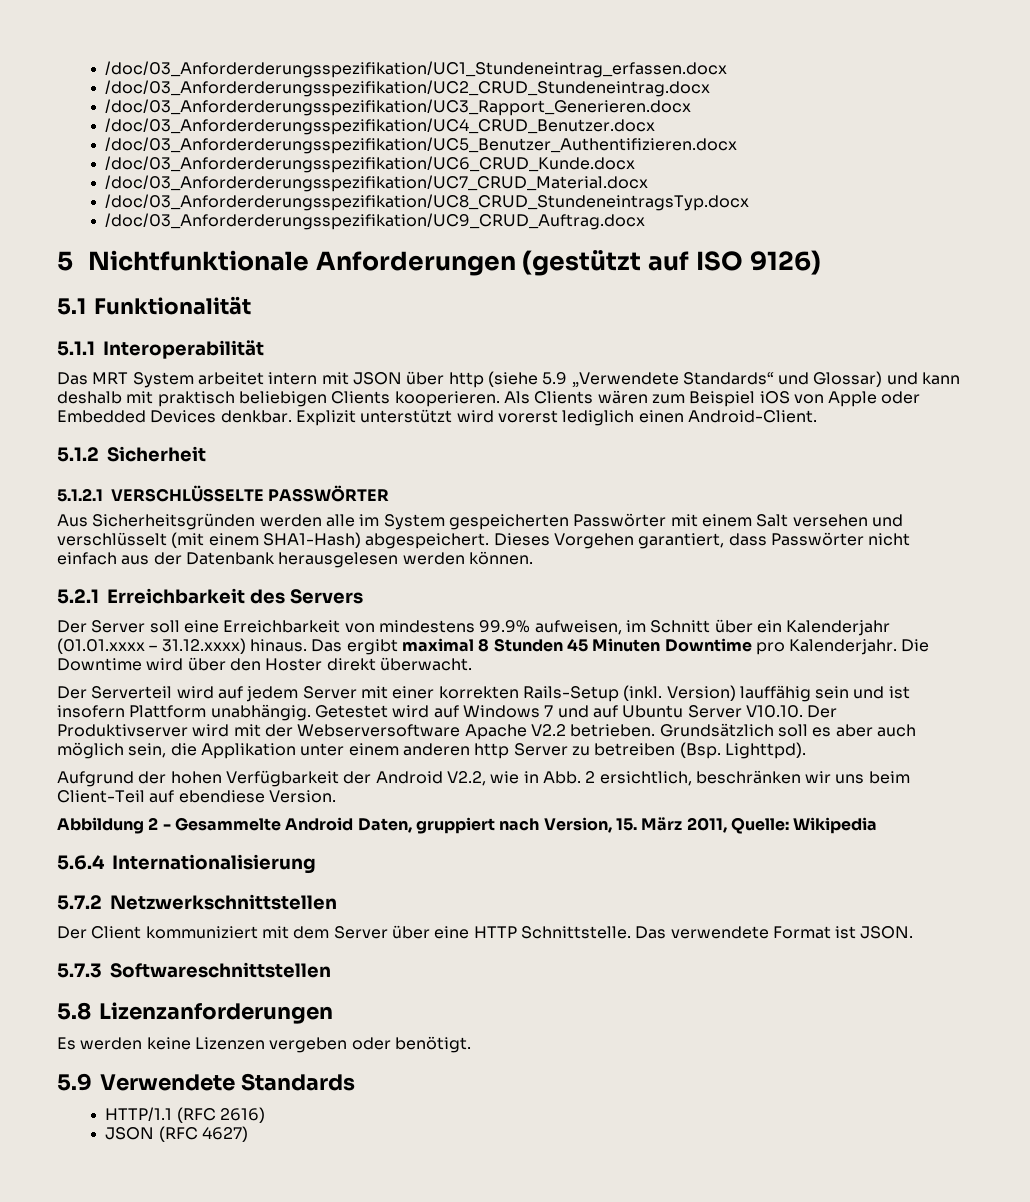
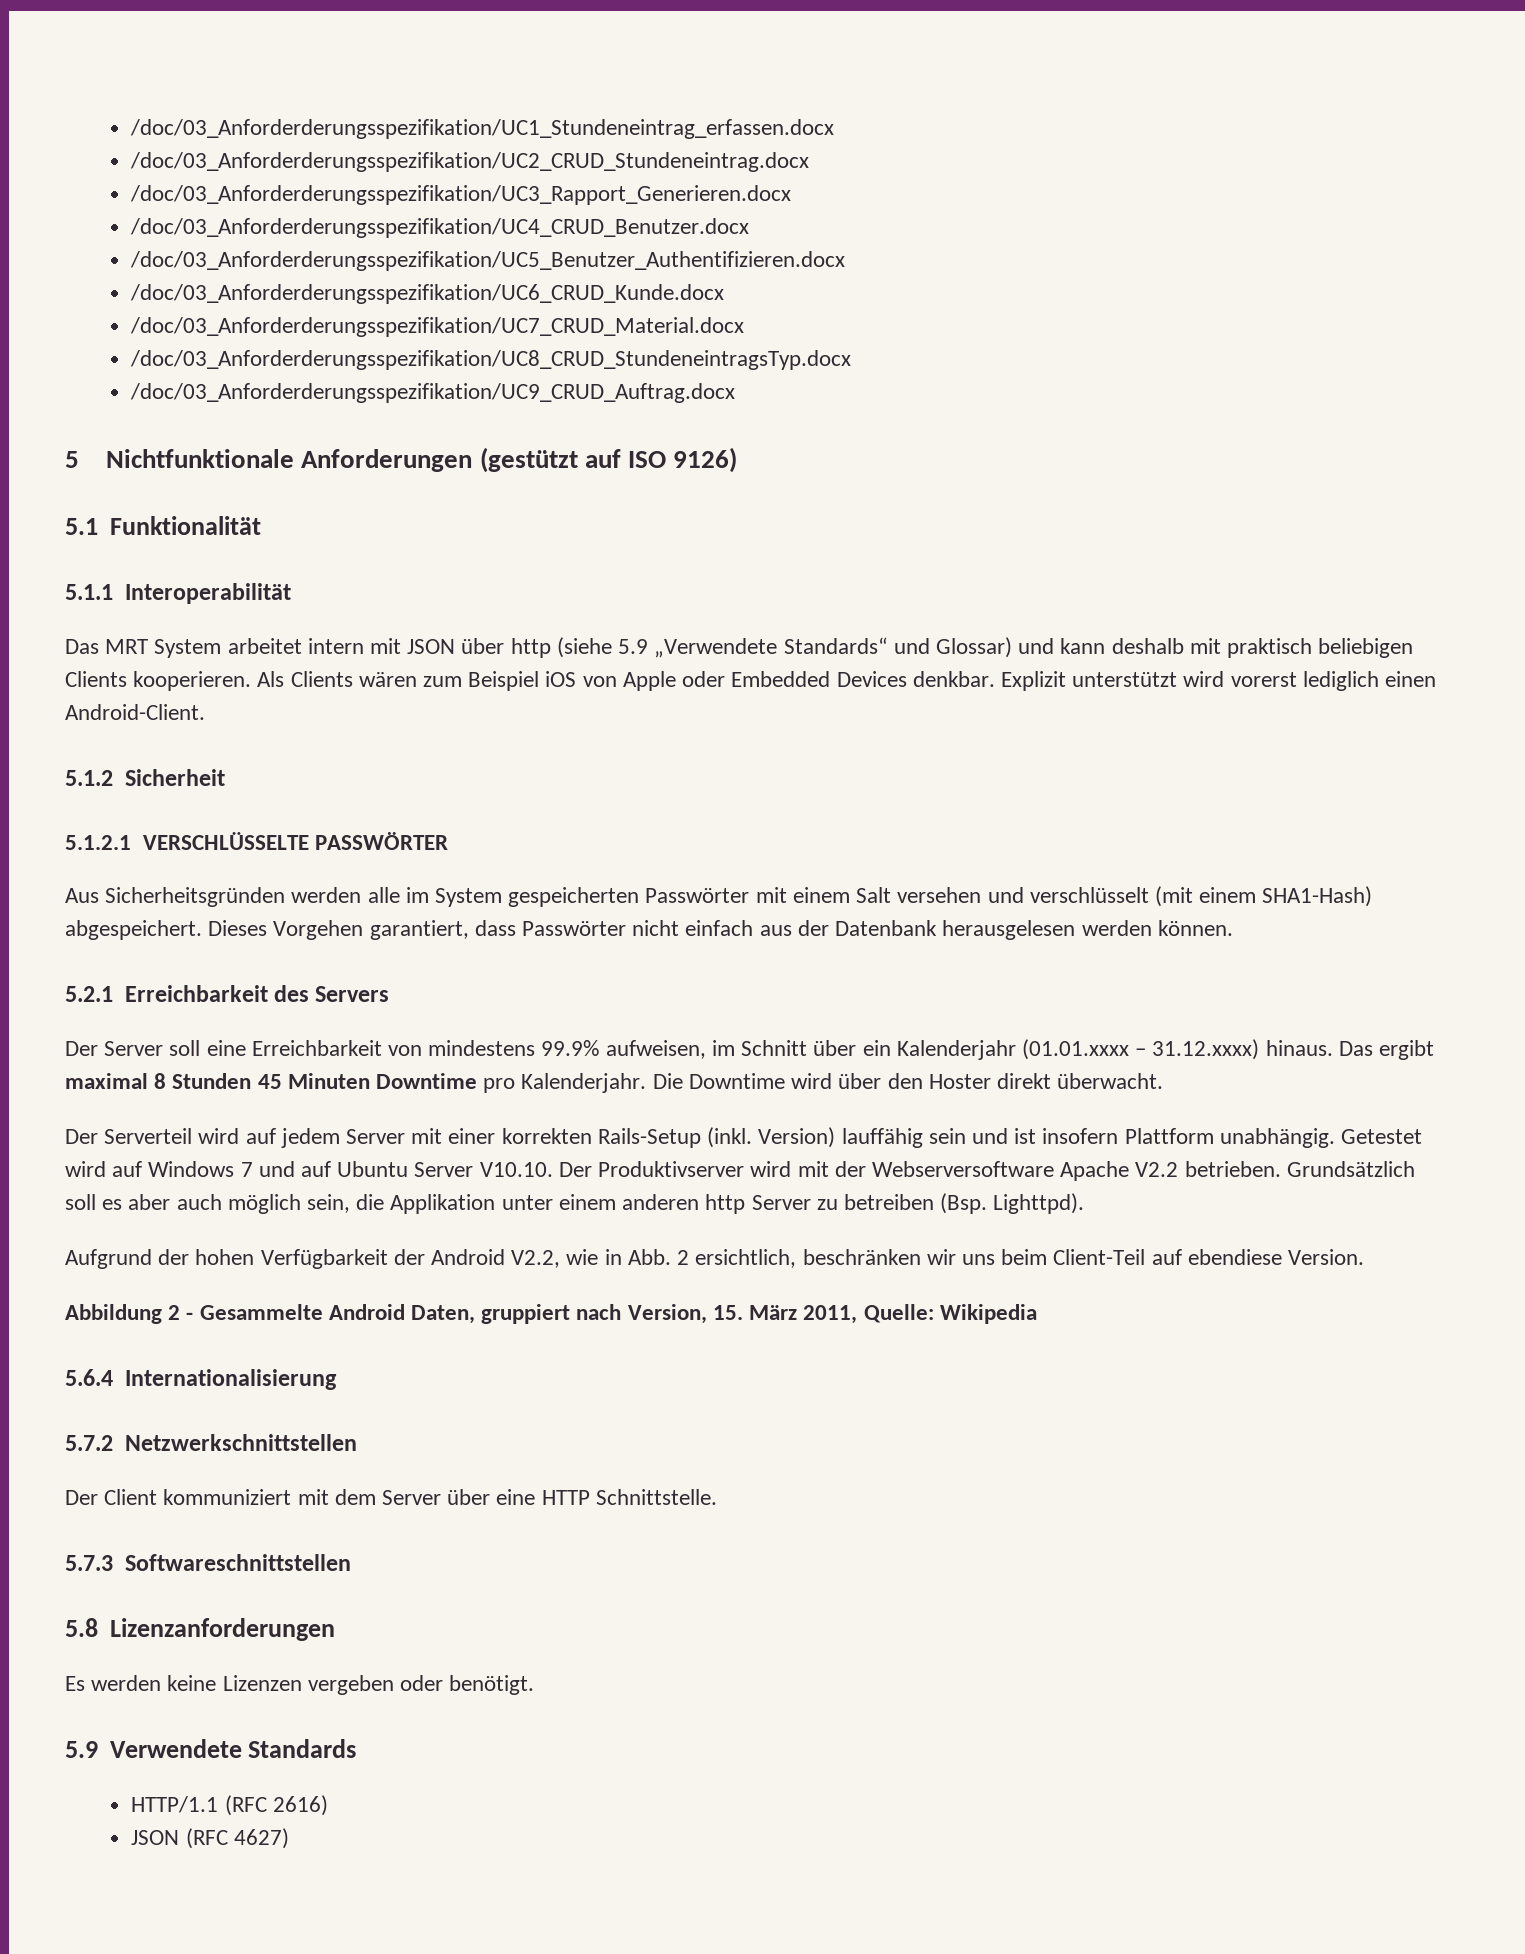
[635,926,914,939] Das verwendete Format ist JSON. -> (717, 1497) none

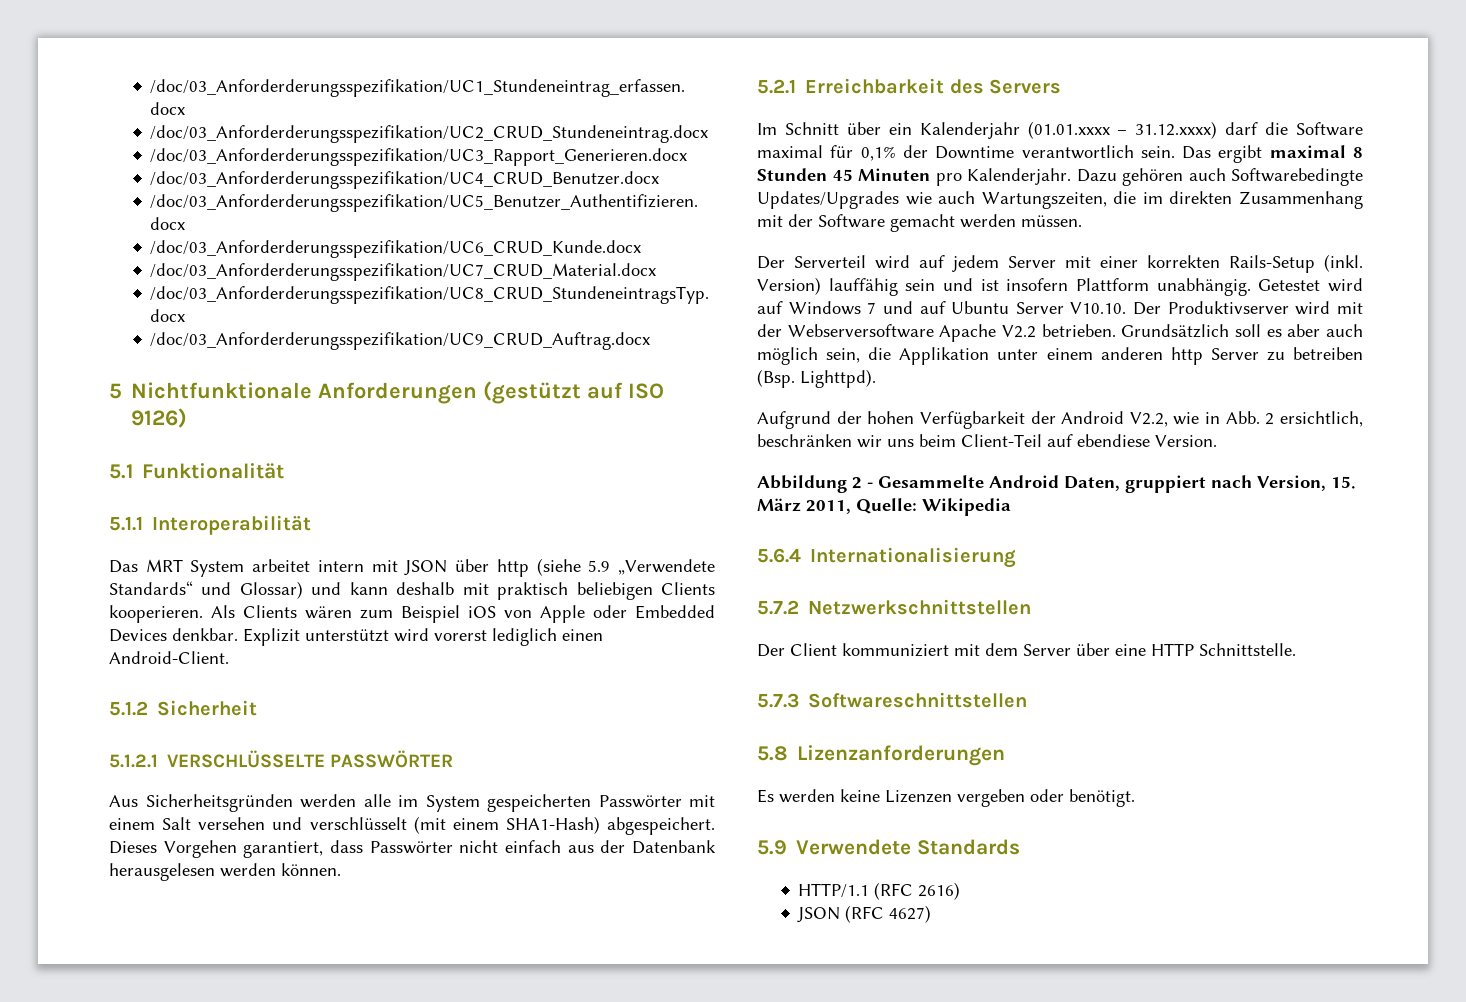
[65,1040,735,1059] Der Server soll eine Erreichbarkeit von mindestens 99.9% aufweisen, im -> [757,123,777,135] Im
[1265,1040,1333,1056] hinaus. -> [1225,122,1363,136] [757,145,1175,161] darf die Software maximal für 0,1% der Downtime verantwortlich sein.
[376,1073,478,1089] Downtime -> (930, 174) none
[652,1073,1164,1089] Die Downtime wird über den Hoster direkt überwacht. -> [1076,168,1363,186] [757,191,1363,209] [757,214,1082,232] Dazu gehören auch Softwarebedingte Updates/Upgrades wie auch Wartungszeiten, die im direkten Zusammenhang mit der Software gemacht werden müssen.

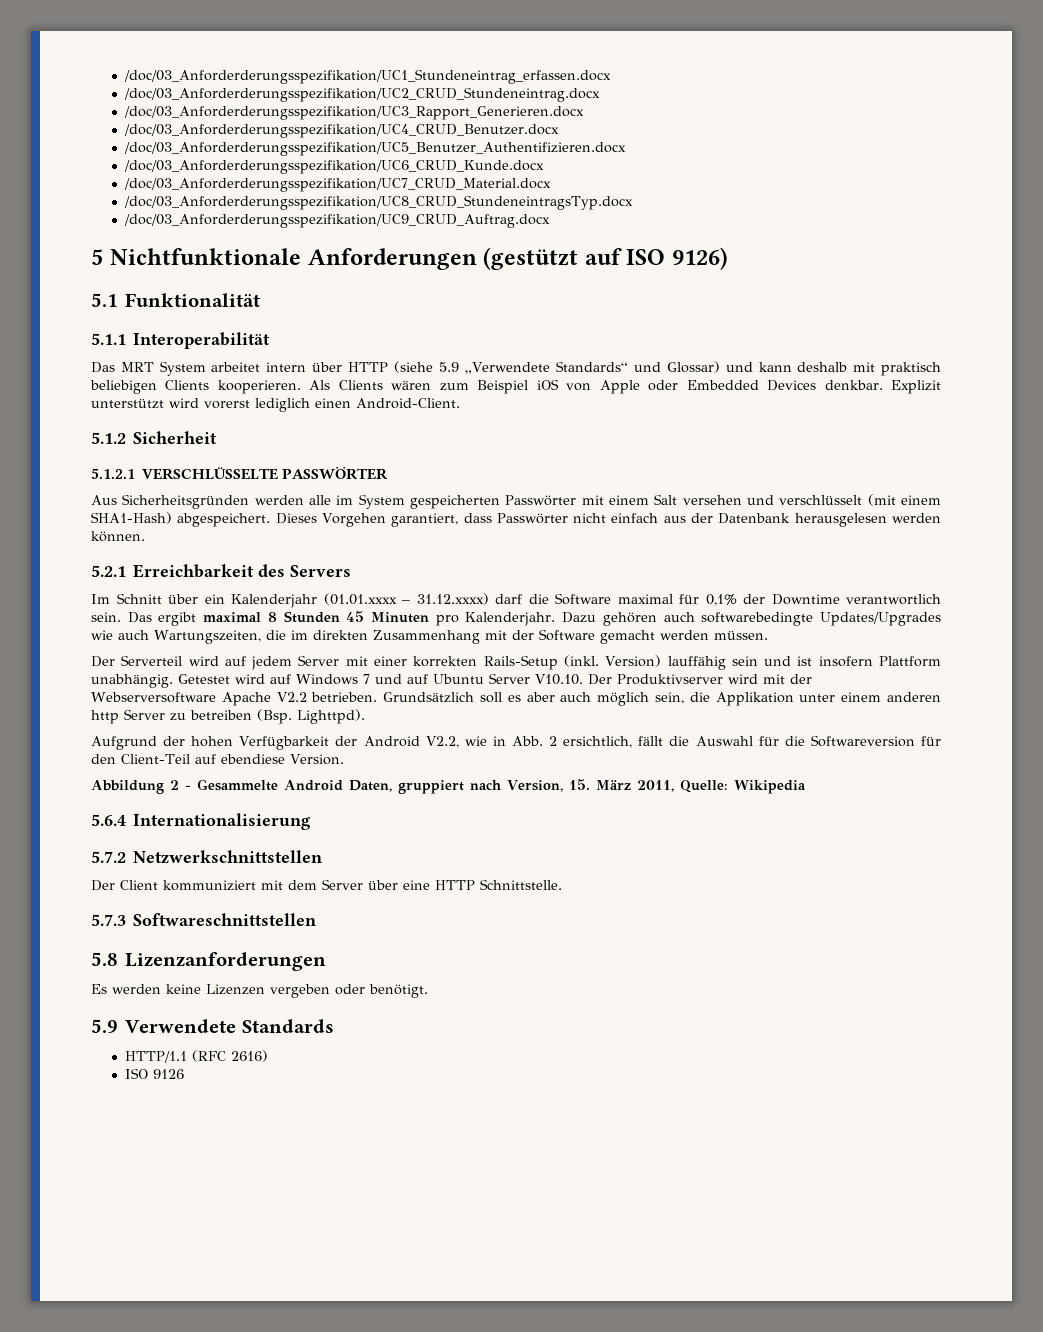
[371,559,529,577] mit JSON über http -> [312,362,388,372] über HTTP
[1231,168,1363,186] Softwarebedingte -> [701,612,814,626] softwarebedingte
[757,434,956,448] beschränken wir uns beim -> [638,735,941,747] [91,754,116,764] fällt die Auswahl für die Softwareversion für den
[797,905,932,923] JSON (RFC 4627) -> [125,1068,185,1079] ISO 9126

